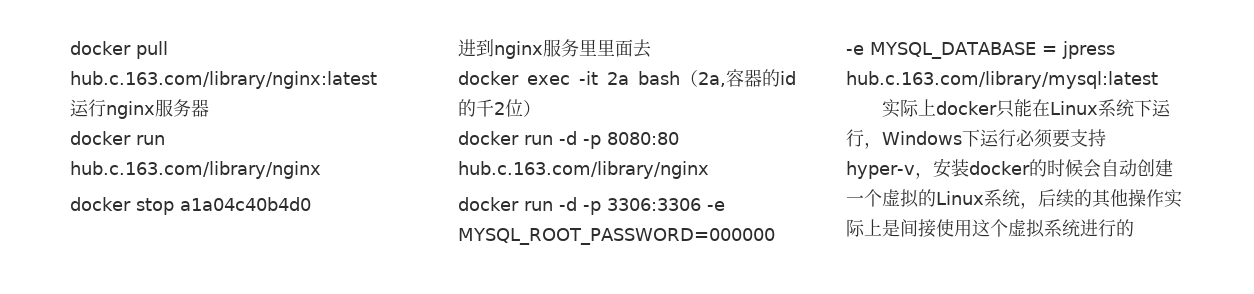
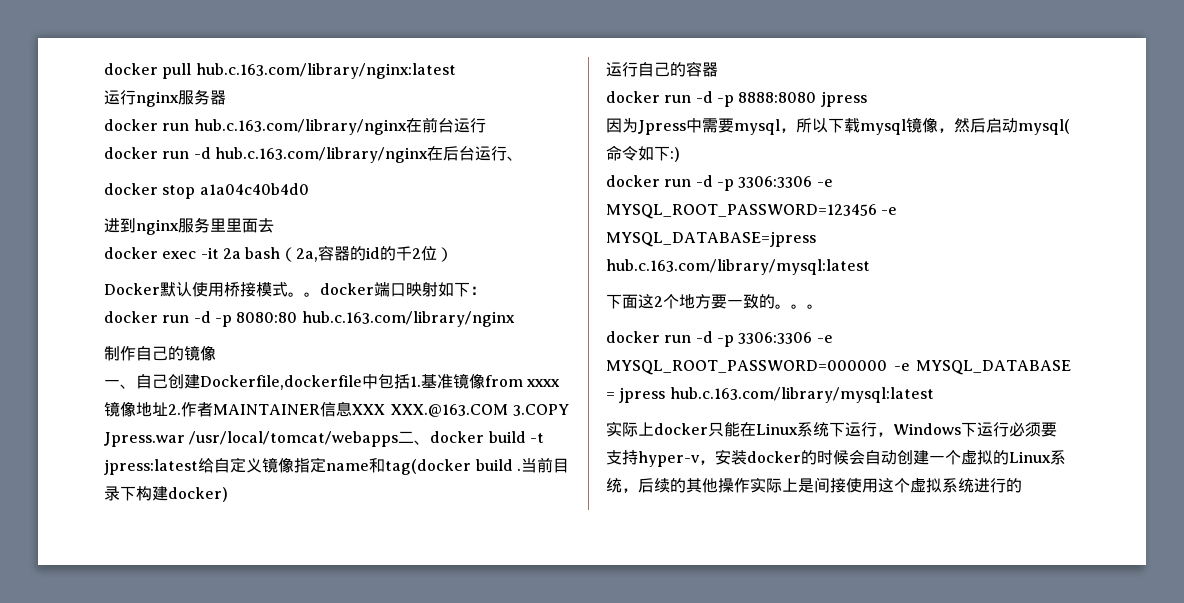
(321, 170) none -> [405,117,486,133] [104,146,523,163] 在前台运行 // docker run -d hub.c.163.com/library/nginx在后台运行、
(541, 108) none -> [104,282,486,297] // Docker默认使用桥接模式。。docker端口映射如下：
(709, 170) none -> [104,345,216,361] [104,373,561,390] [104,401,569,417] [104,431,544,447] [104,457,569,475] [104,486,228,502] [606,61,718,77] [606,91,867,107] [606,117,1070,135] [606,145,680,162] [606,175,833,191] [606,204,898,219] [606,231,816,247] [606,259,870,275] [606,294,823,309] // 制作自己的镜像 // 一、自己创建Dockerfile,dockerfile中包括1.基准镜像from xxxx镜像地址2.作者MAINTAINER信息XXX XXX.@163.COM 3.COPY Jpress.war /usr/local/tomcat/webapps二、docker build -t jpress:latest给自定义镜像指定name和tag(docker build .当前目录下构建docker) // 运行自己的容器 // docker run -d -p 8888:8080 jpress // 因为Jpress中需要mysql，所以下载mysql镜像，然后启动mysql(命令如下:) // docker run -d -p 3306:3306 -e MYSQL_ROOT_PASSWORD=123456 -e MYSQL_DATABASE=jpress hub.c.163.com/library/mysql:latest // 下面这2个地方要一致的。。。

